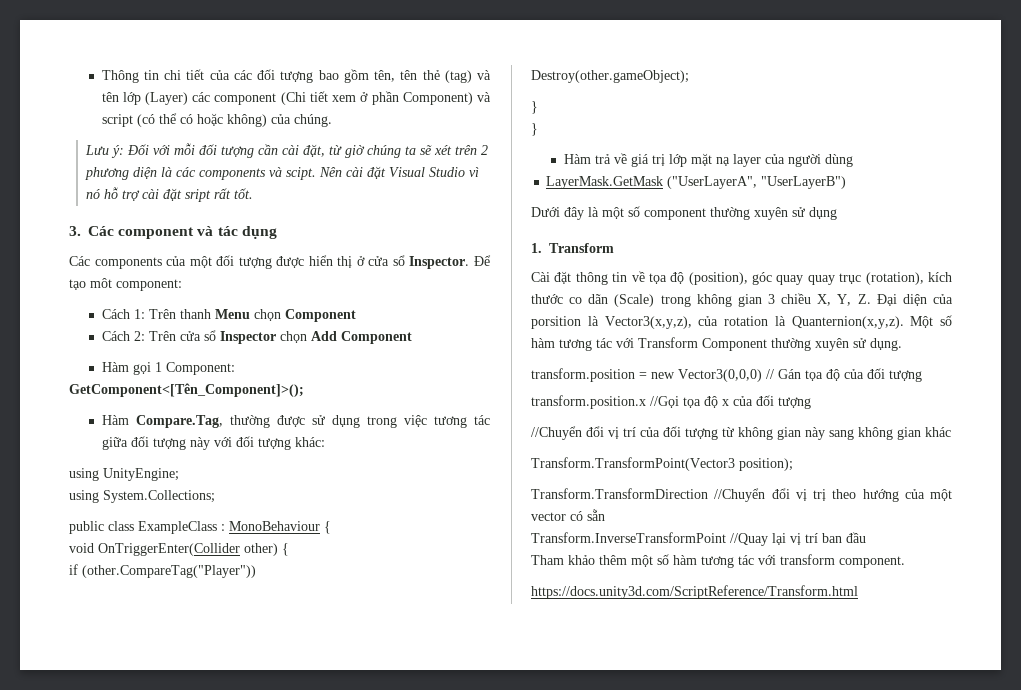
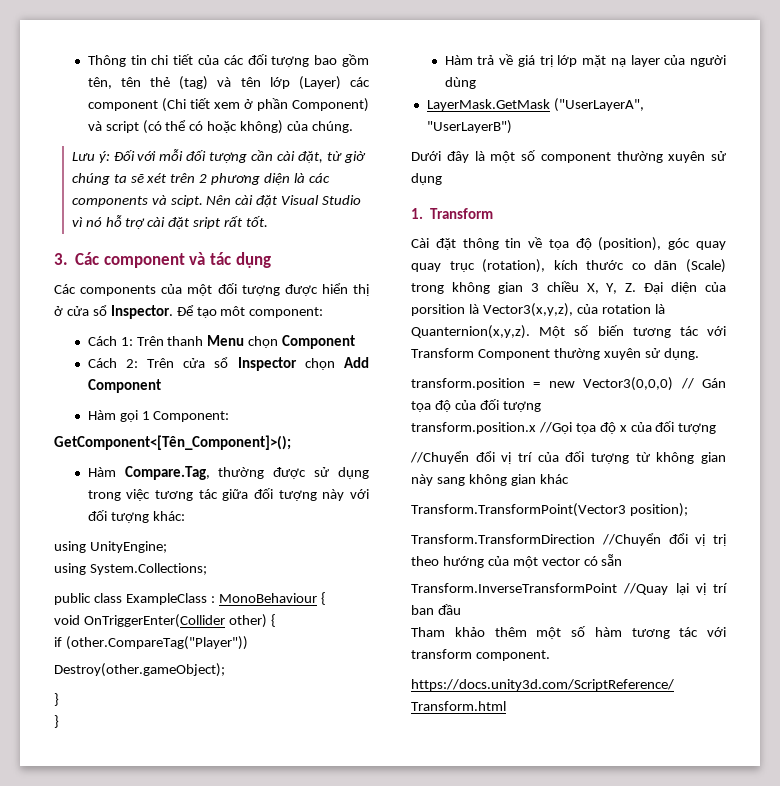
[531,338,555,348] hàm -> [597,325,624,336] biến

